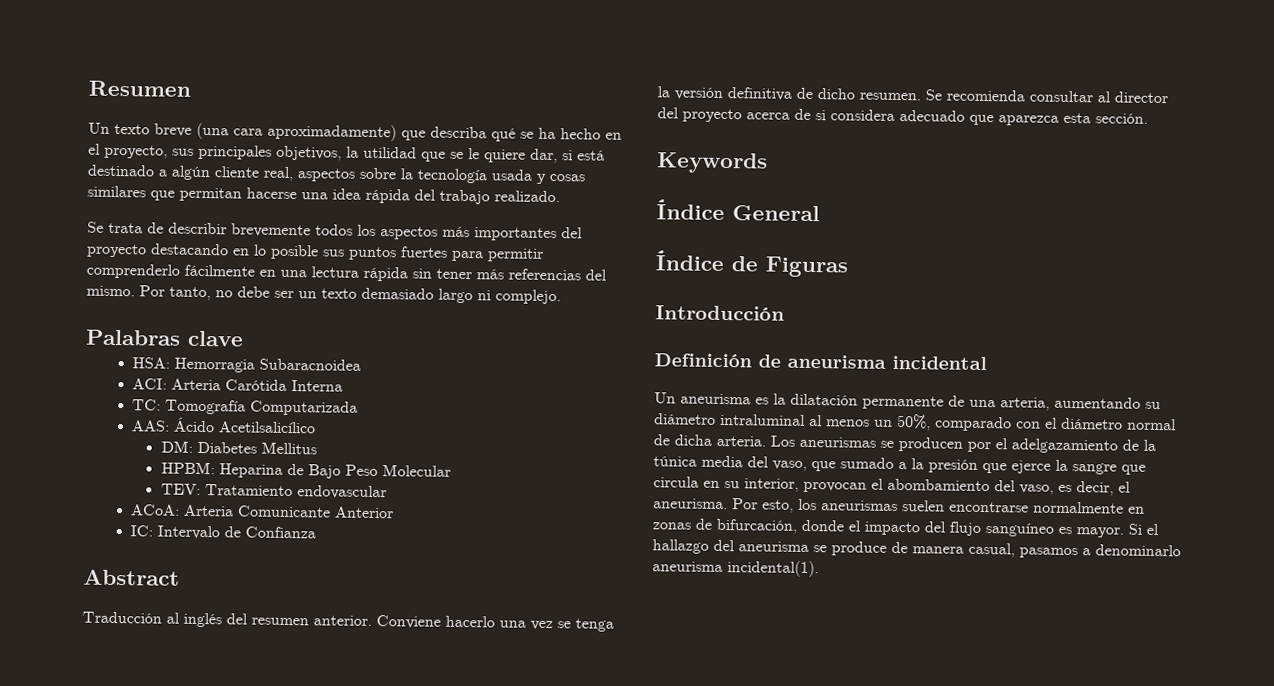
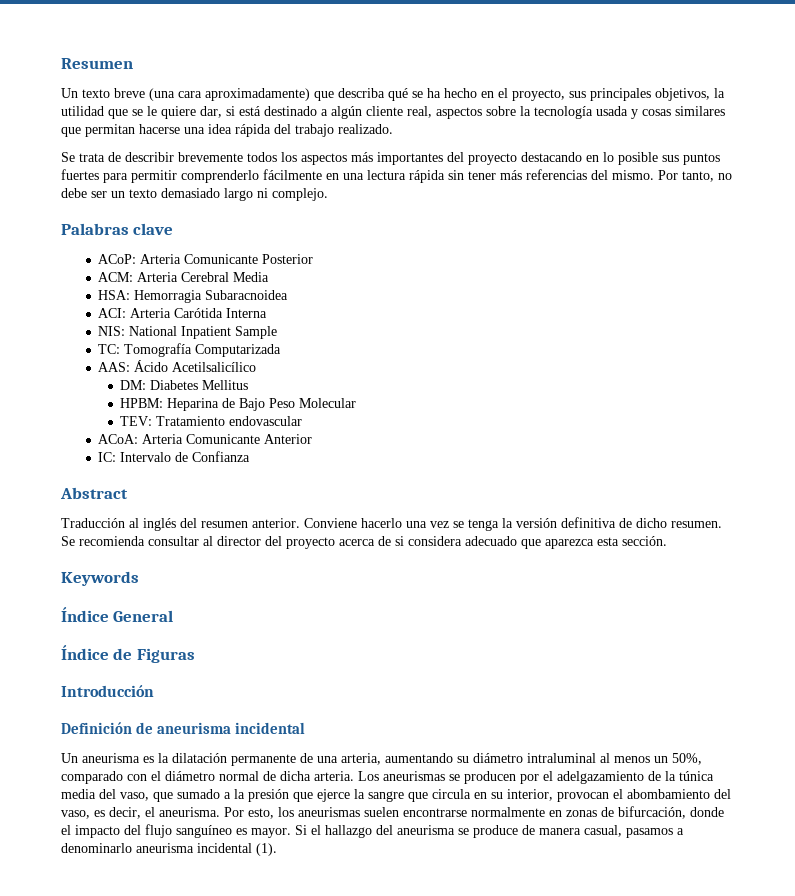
(244, 338) none -> [98,254,314,264] [98,272,270,282] // ACoP: Arteria Comunicante Posterior // ACM: Arteria Cerebral Media
(344, 386) none -> [98,326,278,339] // NIS: National Inpatient Sample
[727,560,819,578] incidental(1). -> [197,843,277,856] incidental (1).

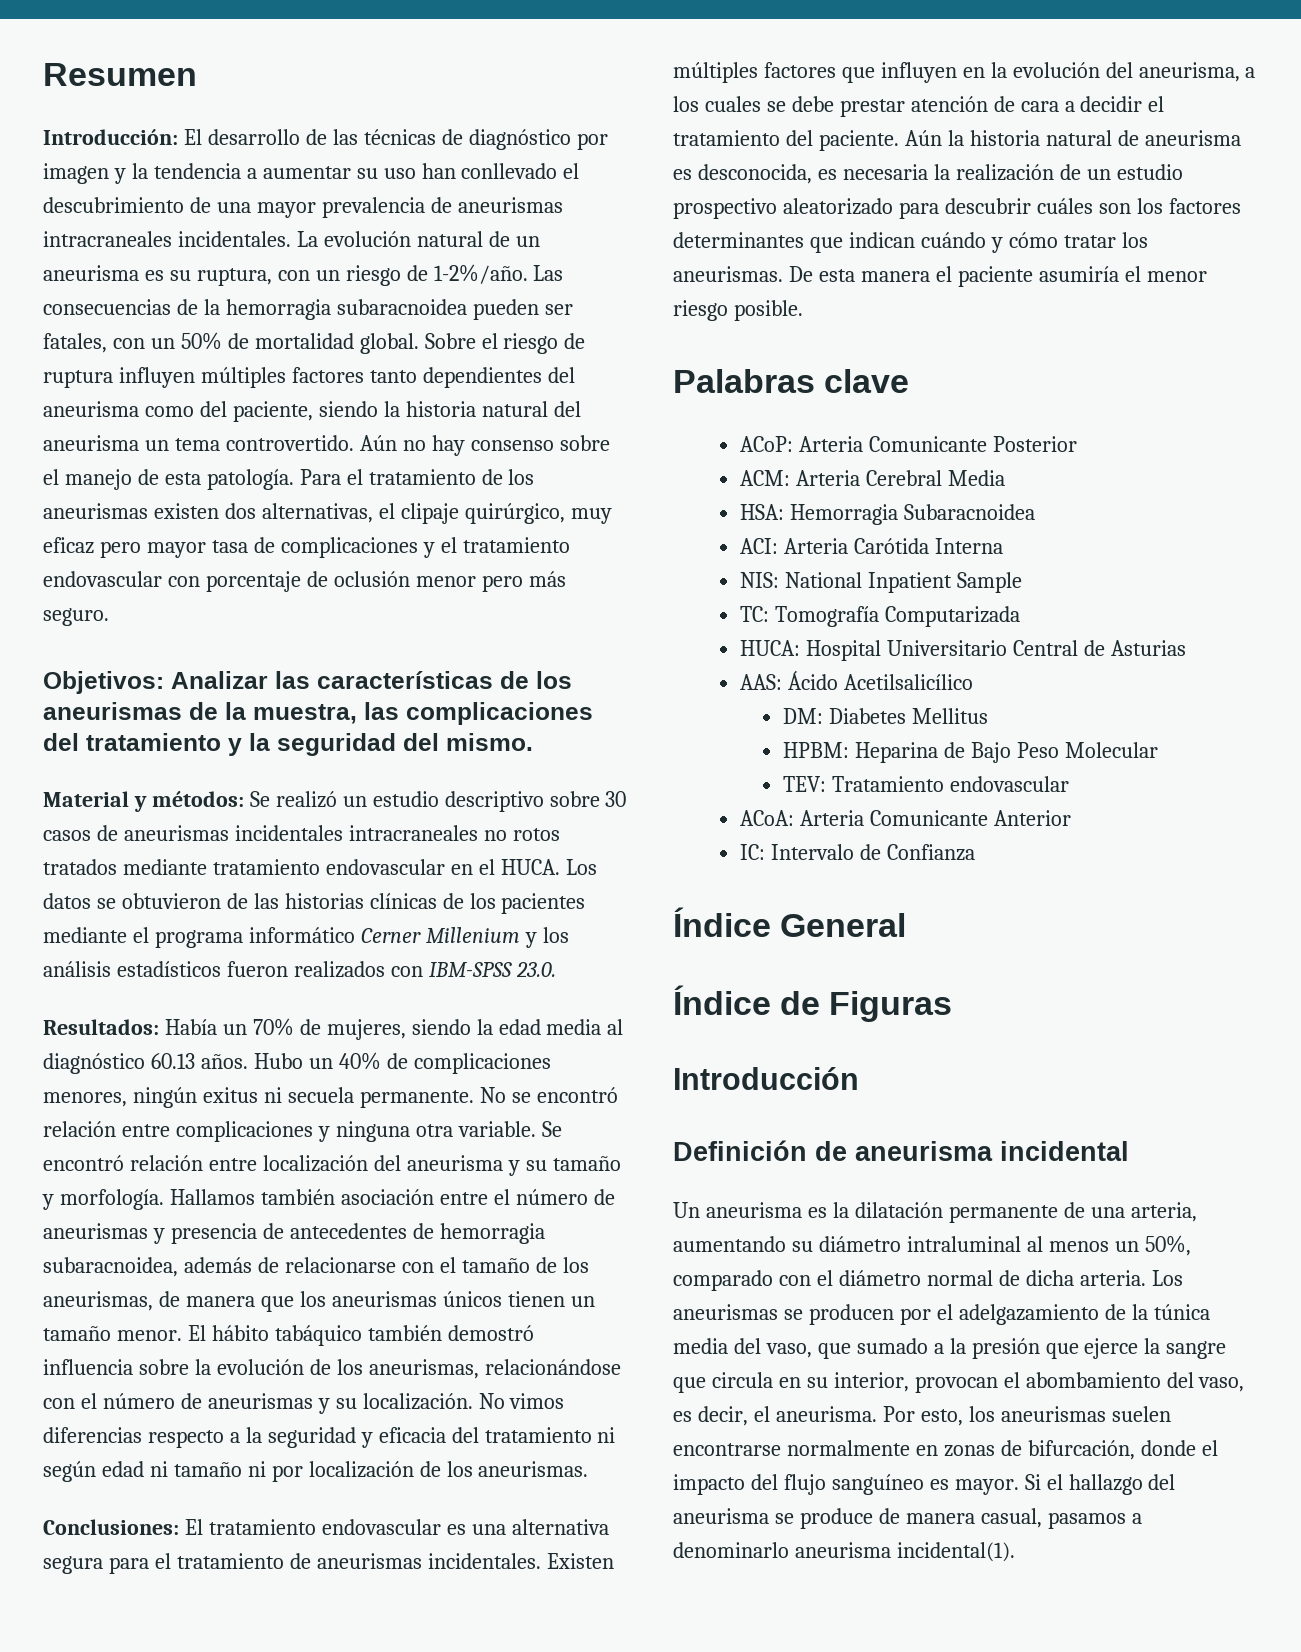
[61,88,725,101] [61,106,725,119] [61,124,393,137] [61,152,720,165] [61,169,732,183] [61,188,328,201] Un texto breve (una cara aproximadamente) que describa qué se ha hecho en el proyecto, sus principales objetivos, la utilidad que se le quiere dar, si está destinado a algún cliente real, aspectos sobre la tecnología usada y cosas similares que permitan hacerse una idea rápida del trabajo realizado. // Se trata de describir brevemente todos los aspectos más importantes del proyecto destacando en lo posible sus puntos fuertes para permitir comprenderlo fácilmente en una lectura rápida sin tener más referencias del mismo. Por tanto, no debe ser un texto demasiado largo ni complejo. -> [43,129,608,150] [43,163,580,184] [43,197,563,218] [43,231,540,247] [43,264,564,286] [43,299,573,320] [43,332,586,354] [43,367,575,388] [43,401,581,422] [43,435,610,456] [43,469,535,490] [43,503,612,524] [43,537,570,558] [43,571,566,592] [43,608,109,626] [43,671,572,694] [43,702,593,725] [43,733,533,756] [43,791,627,812] [43,825,560,841] [43,859,597,875] [43,893,586,914] [43,927,569,948] [43,961,556,978] [43,1018,624,1040] [43,1052,551,1074] [43,1087,618,1108] [43,1121,562,1142] [43,1155,621,1176] [42,1189,615,1210] [43,1223,545,1244] [43,1257,589,1277] [43,1291,595,1312] [43,1325,534,1346] [43,1359,621,1379] [43,1393,565,1414] [43,1427,616,1448] [43,1461,589,1482] [43,1519,609,1535] [43,1553,614,1574] [673,62,1256,83] [673,96,1165,117] [673,130,1241,151] [673,164,1183,184] [673,198,1241,219] [673,232,1148,253] [673,266,1207,287] [673,300,803,321] Introducción: El desarrollo de las técnicas de diagnóstico por imagen y la tendencia a aumentar su uso han conllevado el descubrimiento de una mayor prevalencia de aneurismas intracraneales incidentales. La evolución natural de un aneurisma es su ruptura, con un riesgo de 1-2%/año. Las consecuencias de la hemorragia subaracnoidea pueden ser fatales, con un 50% de mortalidad global. Sobre el riesgo de ruptura influyen múltiples factores tanto dependientes del aneurisma como del paciente, siendo la historia natural del aneurisma un tema controvertido. Aún no hay consenso sobre el manejo de esta patología. Para el tratamiento de los aneurismas existen dos alternativas, el clipaje quirúrgico, muy eficaz pero mayor tasa de complicaciones y el tratamiento endovascular con porcentaje de oclusión menor pero más seguro. // Objetivos: Analizar las características de los aneurismas de la muestra, las complicaciones del tratamiento y la seguridad del mismo. // Material y métodos: Se realizó un estudio descriptivo sobre 30 casos de aneurismas incidentales intracraneales no rotos tratados mediante tratamiento endovascular en el HUCA. Los datos se obtuvieron de las historias clínicas de los pacientes mediante el programa informático Cerner Millenium y los análisis estadísticos fueron realizados con IBM-SPSS 23.0. // Resultados: Había un 70% de mujeres, siendo la edad media al diagnóstico 60.13 años. Hubo un 40% de complicaciones menores, ningún exitus ni secuela permanente. No se encontró relación entre complicaciones y ninguna otra variable. Se encontró relación entre localización del aneurisma y su tamaño y morfología. Hallamos también asociación entre el número de aneurismas y presencia de antecedentes de hemorragia subaracnoidea, además de relacionarse con el tamaño de los aneurismas, de manera que los aneurismas únicos tienen un tamaño menor. El hábito tabáquico también demostró influencia sobre la evolución de los aneurismas, relacionándose con el número de aneurismas y su localización. No vimos diferencias respecto a la seguridad y eficacia del tratamiento ni según edad ni tamaño ni por localización de los aneurismas. // Conclusiones: El tratamiento endovascular es una alternativa segura para el tratamiento de aneurismas incidentales. Existen múltiples factores que influyen en la evolución del aneurisma, a los cuales se debe prestar atención de cara a decidir el tratamiento del paciente. Aún la historia natural de aneurisma es desconocida, es necesaria la realización de un estudio prospectivo aleatorizado para descubrir cuáles son los factores determinantes que indican cuándo y cómo tratar los aneurismas. De esta manera el paciente asumiría el menor riesgo posible.
(282, 350) none -> [740,640,1186,661] // HUCA: Hospital Universitario Central de Asturias
[60,487,128,499] [61,517,722,531] [61,536,667,549] [61,571,139,586] // Abstract // Traducción al inglés del resumen anterior. Conviene hacerlo una vez se tenga la versión definitiva de dicho resumen. Se recomienda consultar al director del proyecto acerca de si considera adecuado que aparezca esta sección. // Keywords -> (975, 852) none
[197,843,277,856] incidental (1). -> [896,1542,1015,1562] incidental(1).

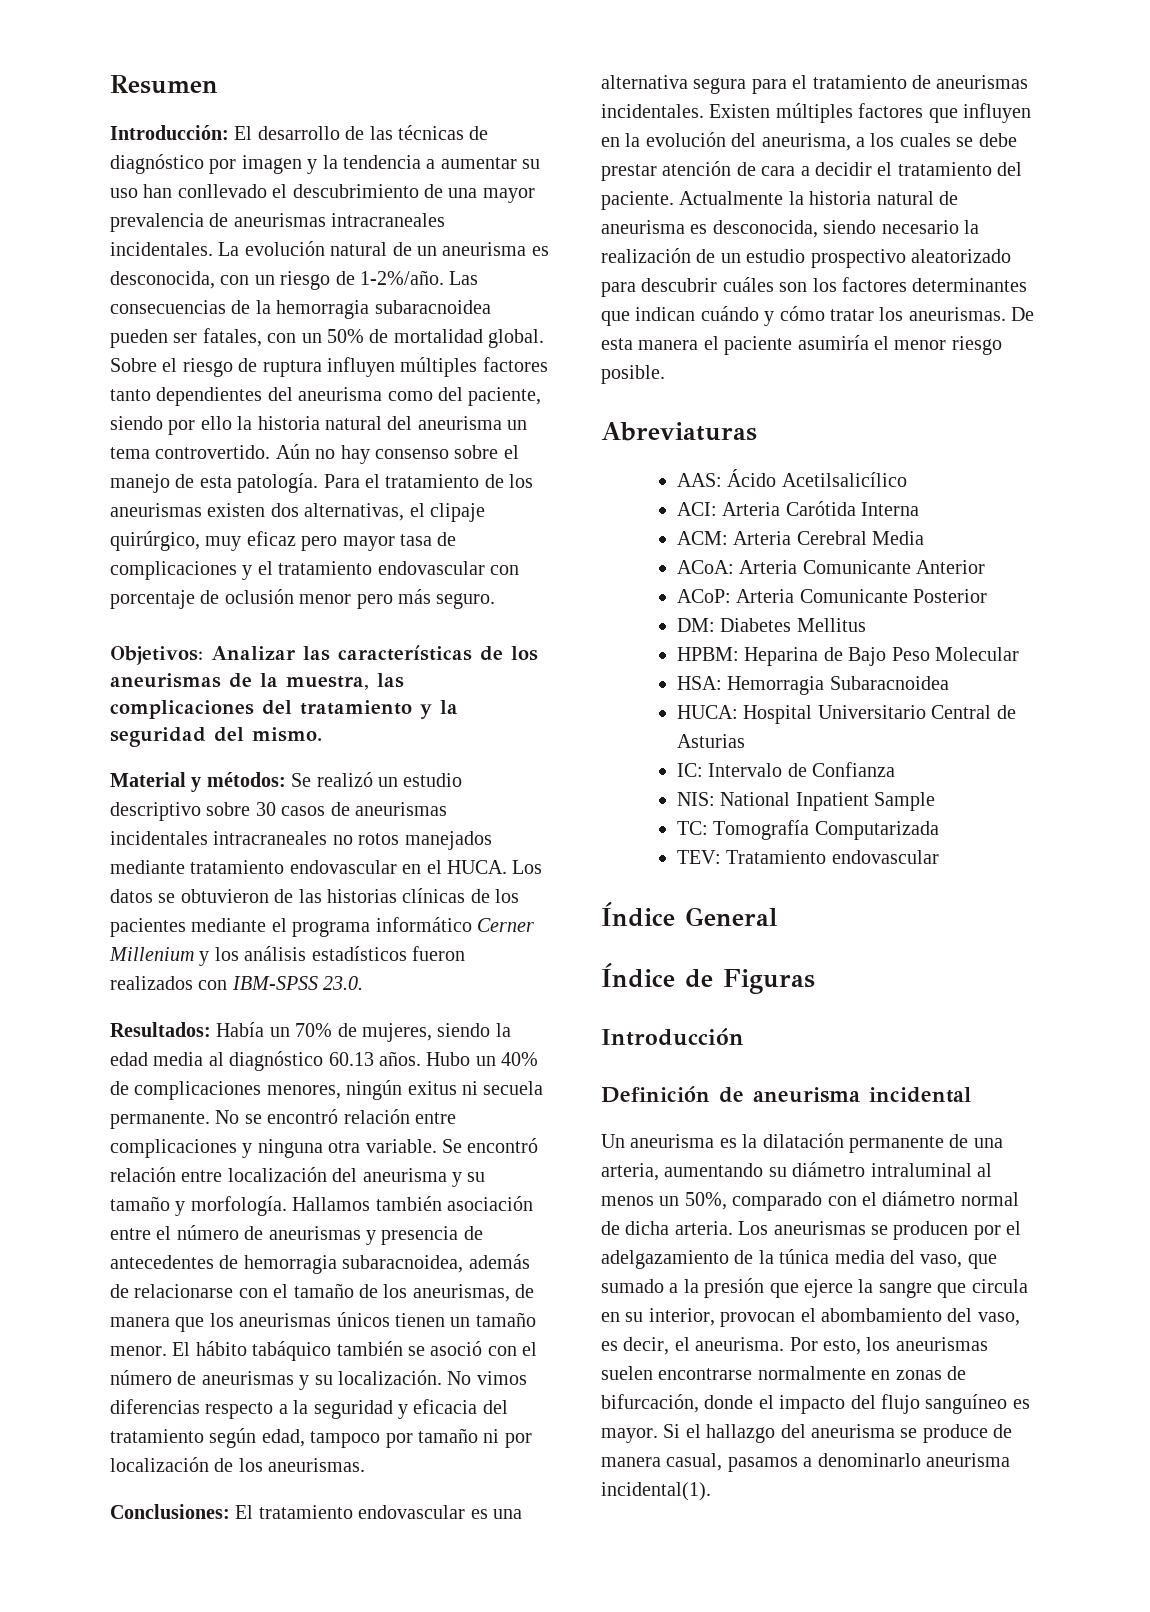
[169,268,272,286] su ruptura, -> [110,271,215,289] desconocida,
(378, 409) none -> [168,416,232,435] por ello
[43,859,117,875] tratados -> [404,831,492,850] manejados
[447,1325,534,1341] [43,1359,621,1379] demostró influencia sobre la evolución de los aneurismas, relacionándose -> [408,1341,483,1356] se asoció
[597,1427,616,1443] [43,1461,168,1482] ni según edad ni -> [209,1428,413,1448] según edad, tampoco por
[904,130,942,146] Aún -> [679,191,784,205] Actualmente
[817,164,928,180] es necesaria -> [823,220,959,234] siendo necesario
[673,369,910,393] [740,436,1077,452] [740,470,1005,486] [740,504,1036,525] [740,538,1003,554] [740,572,1022,593] [740,606,1021,627] [740,640,1186,661] [740,671,974,690] Palabras clave // ACoP: Arteria Comunicante Posterior // ACM: Arteria Cerebral Media // HSA: Hemorragia Subaracnoidea // ACI: Arteria Carótida Interna // NIS: National Inpatient Sample // TC: Tomografía Computarizada // HUCA: Hospital Universitario Central de Asturias // AAS: Ácido Acetilsalicílico -> [601,422,757,441] [676,469,907,487] [676,501,920,516] [676,531,925,545] [676,560,986,574] [676,589,988,603] Abreviaturas // AAS: Ácido Acetilsalicílico // ACI: Arteria Carótida Interna // ACM: Arteria Cerebral Media // ACoA: Arteria Comunicante Anterior // ACoP: Arteria Comunicante Posterior
[783,776,1069,792] [740,810,1071,826] [740,844,975,861] TEV: Tratamiento endovascular // ACoA: Arteria Comunicante Anterior // IC: Intervalo de Confianza -> [676,676,949,695] [676,705,1016,724] [676,734,745,748] [676,762,896,777] [676,792,936,811] [676,820,939,840] [676,850,939,864] HSA: Hemorragia Subaracnoidea // HUCA: Hospital Universitario Central de Asturias // IC: Intervalo de Confianza // NIS: National Inpatient Sample // TC: Tomografía Computarizada // TEV: Tratamiento endovascular

